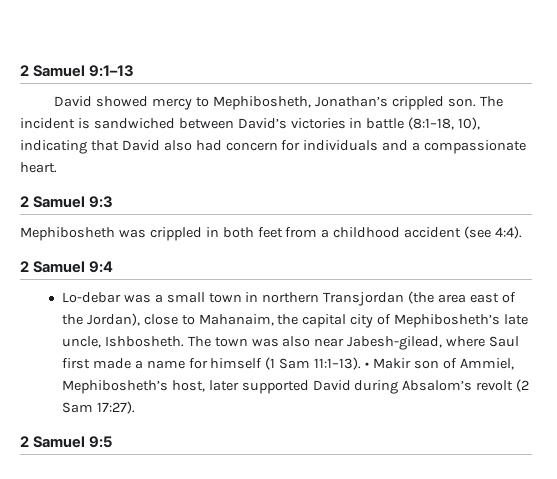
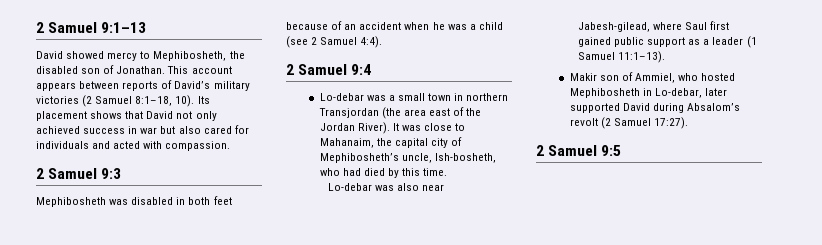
[314,96,503,110] [20,117,481,130] [20,140,527,154] [20,162,57,173] Jonathan’s crippled son. The incident is sandwiched between David’s victories in battle (8:1–18, 10), indicating that David also had concern for individuals and a compassionate heart. -> [229,51,245,59] [36,65,232,74] [36,80,250,91] [36,95,210,107] [36,111,217,121] [36,125,249,134] [36,141,231,151] the disabled son of Jonathan. This account appears between reports of David’s military victories (2 Samuel 8:1–18, 10). Its placement shows that David not only achieved success in war but also cared for individuals and acted with compassion.
[149,227,202,241] crippled -> [131,197,174,205] disabled
[285,226,492,239] from a childhood accident (see -> [286,21,503,30] [286,36,358,48] because of an accident when he was a child (see 2 Samuel
[86,313,140,326] Jordan), -> [319,122,421,134] Jordan River). It was
[504,314,529,325] [61,336,248,348] late uncle, Ishbosheth. The town -> [401,153,496,163] [319,168,448,178] [327,183,372,191] uncle, Ish-bosheth, who had died by this time. // Lo-debar
[92,357,311,370] made a name for himself (1 Sam -> [577,36,757,48] [577,52,615,60] gained public support as a leader (1 Samuel
[365,362,370,368] • -> (665, 57) //
[61,380,205,394] Mephibosheth’s host, -> [678,73,736,81] [569,88,702,98] who hosted Mephibosheth in Lo-debar,
[61,402,93,413] Sam -> [613,118,651,126] Samuel

